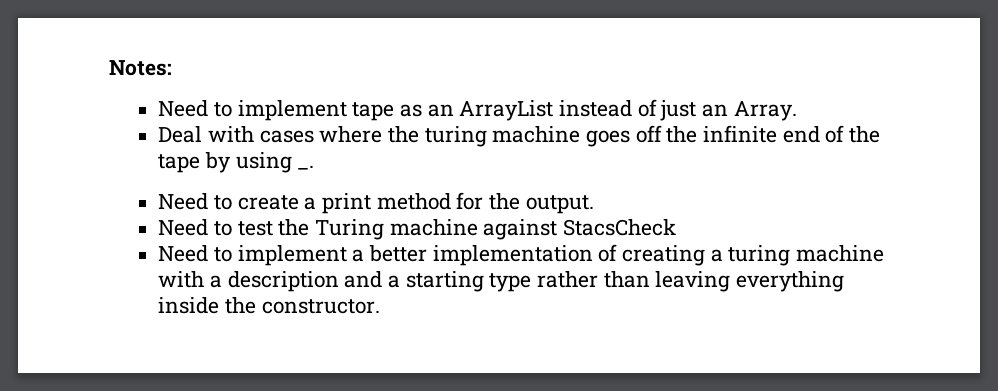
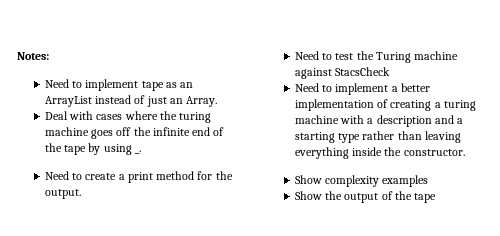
(380, 306) none -> [294,175,429,187] [294,191,437,203] // Show complexity examples // Show the output of the tape

